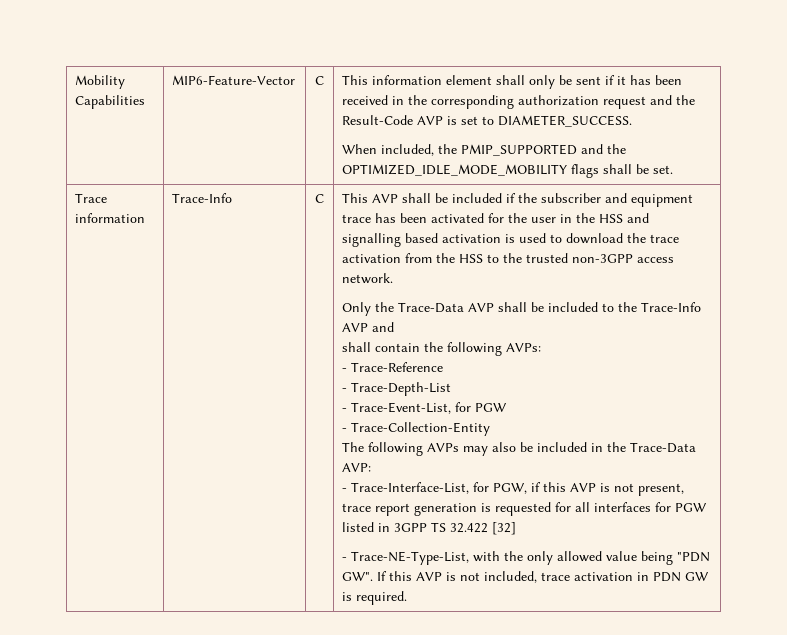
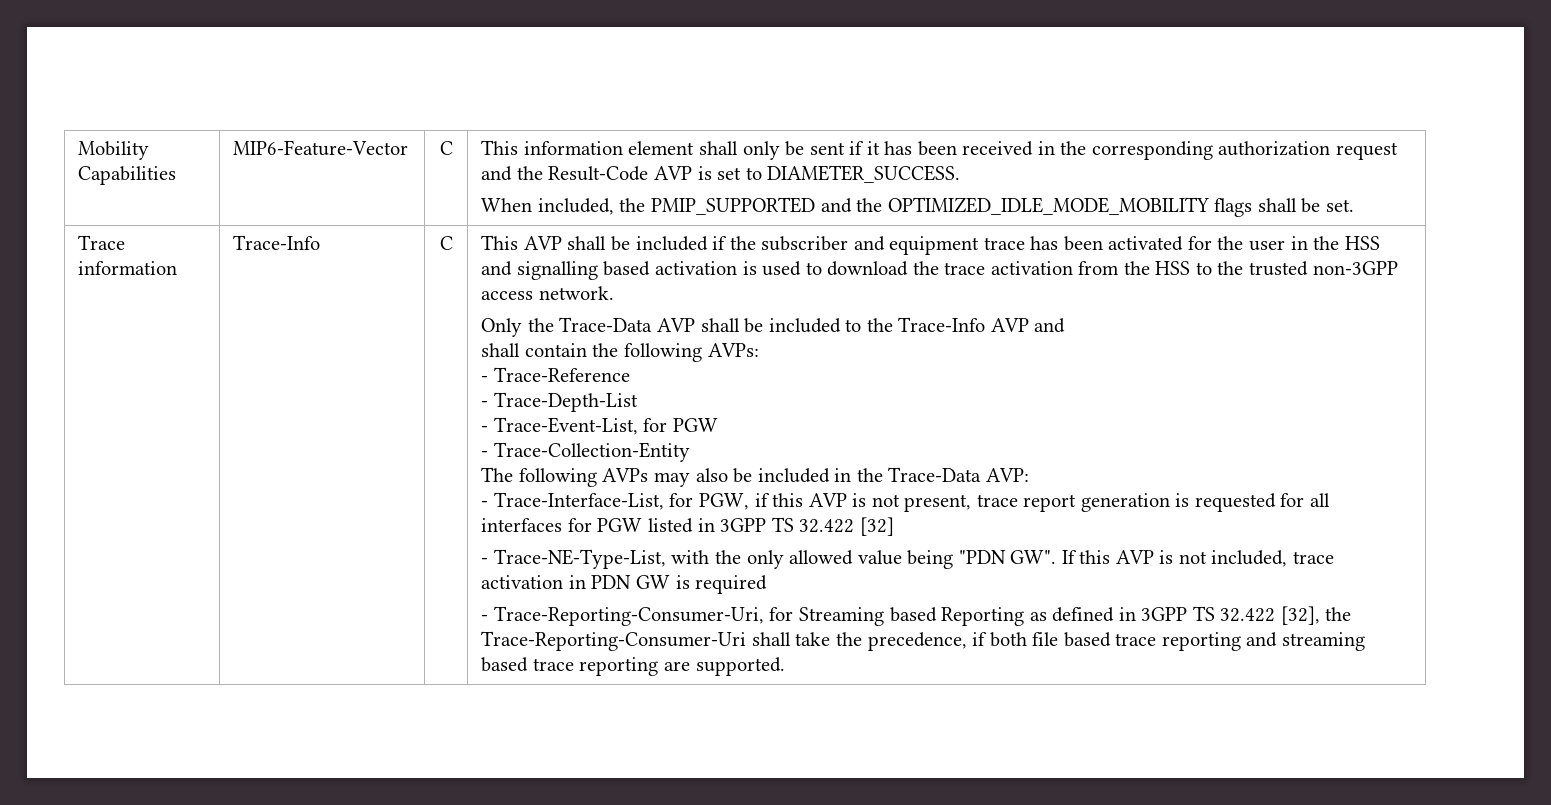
[356,591,408,605] required. -> [695,575,768,594] [481,606,1352,626] [481,631,1365,651] [481,657,785,676] required // - Trace-Reporting-Consumer-Uri, for Streaming based Reporting as defined in 3GPP TS 32.422 [32], the Trace-Reporting-Consumer-Uri shall take the precedence, if both file based trace reporting and streaming based trace reporting are supported.

